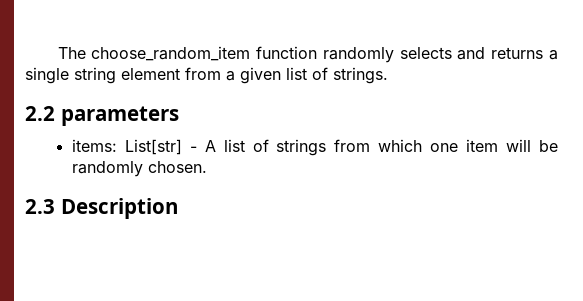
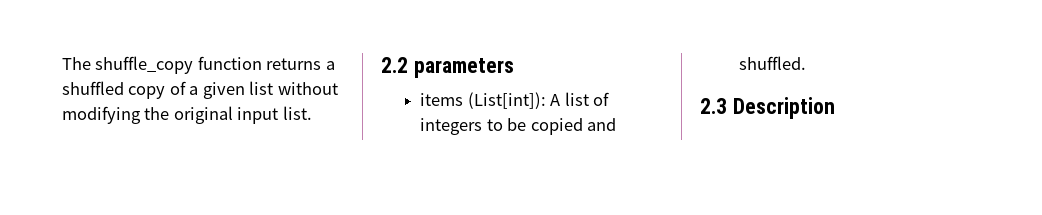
[91,46,558,63] [25,67,388,84] [25,106,179,126] [71,139,558,156] [71,161,207,177] choose_random_item function randomly selects and returns a single string element from a given list of strings. // 2.2 parameters // items: List[str] - A list of strings from which one item will be randomly chosen. -> [95,56,335,74] [62,81,338,99] [62,106,312,124] [381,57,514,78] [420,92,610,109] [420,118,617,135] [739,56,807,70] shuffle_copy function returns a shuffled copy of a given list without modifying the original input list. // 2.2 parameters // items (List[int]): A list of integers to be copied and shuffled.

